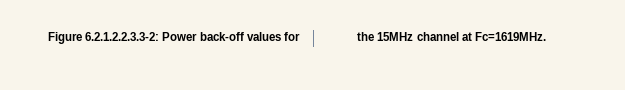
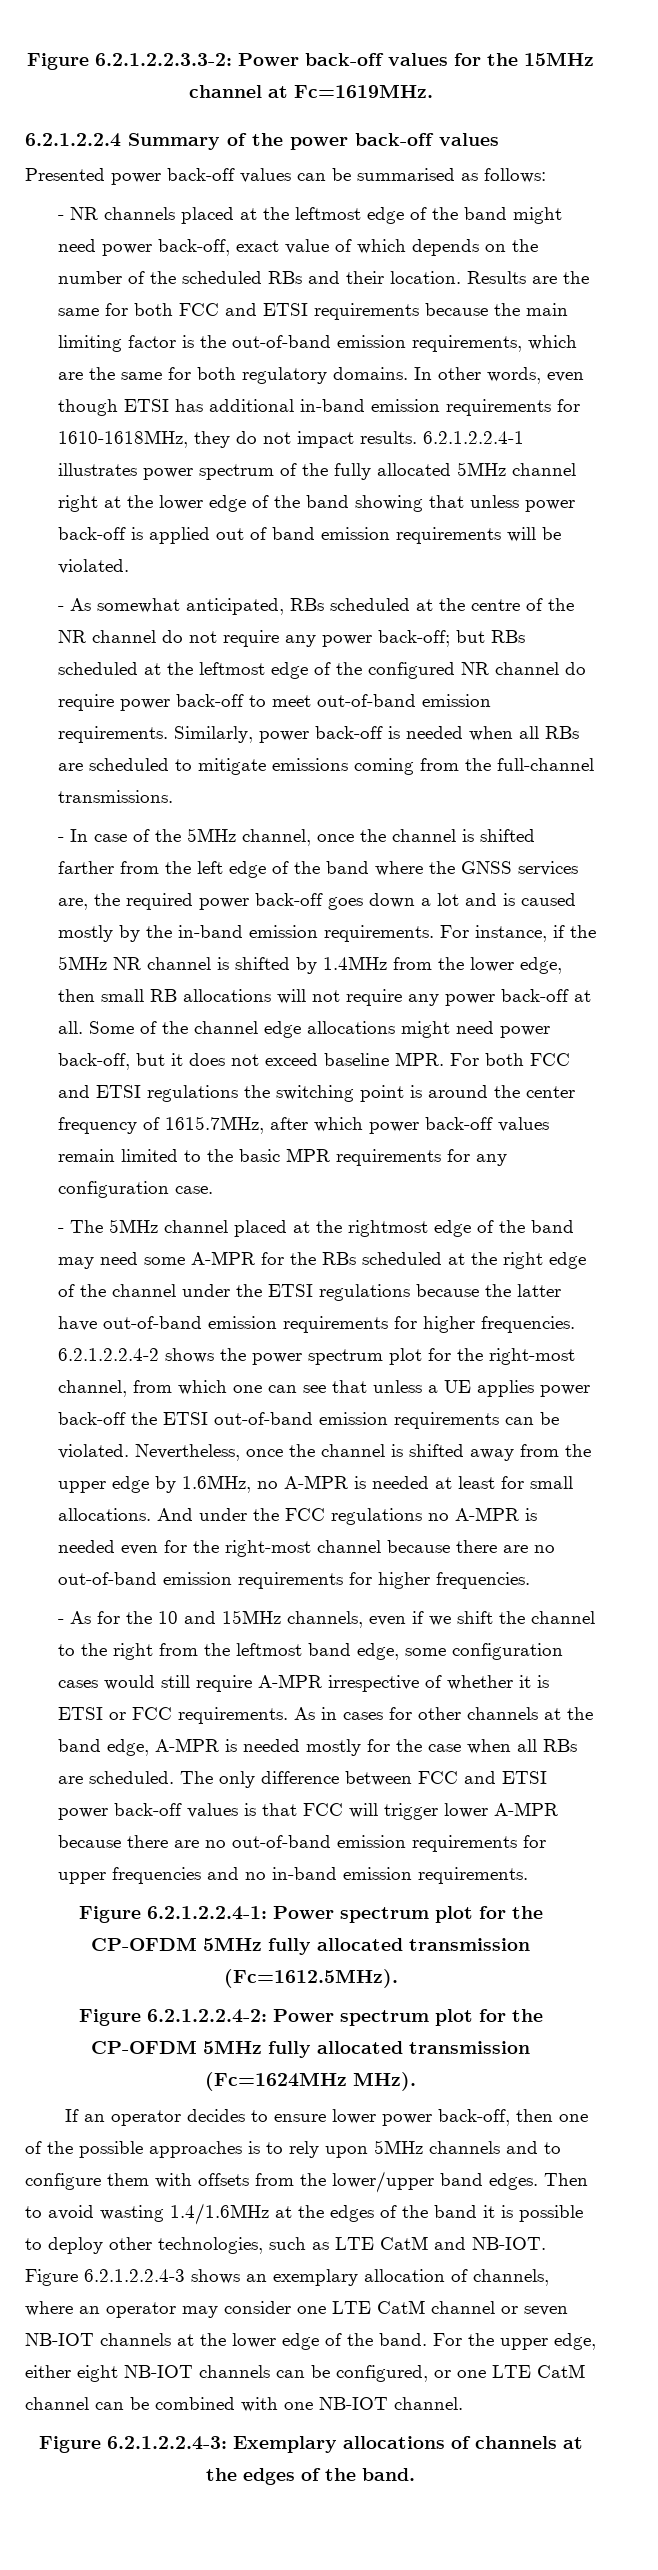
(546, 36) none -> [25,133,499,150] [25,168,546,185] [57,207,562,224] [57,239,538,256] [57,271,589,284] [57,303,568,320] [57,335,577,352] [57,367,584,384] [57,399,580,416] [57,430,524,448] [57,462,576,480] [57,495,575,512] [57,527,561,544] [57,559,129,574] [57,598,574,615] [57,630,525,647] [57,662,586,679] [57,694,491,711] [57,726,579,743] [57,758,594,775] [57,790,173,803] [57,828,535,846] [57,861,578,878] [57,893,576,910] [57,925,596,942] [57,956,562,974] [57,989,591,1006] [57,1021,550,1038] [57,1052,570,1070] [57,1085,575,1102] [57,1116,549,1134] [57,1148,507,1166] [57,1181,213,1198] [57,1219,574,1237] [57,1251,586,1269] [57,1284,561,1301] [57,1316,575,1333] [57,1348,575,1365] [57,1380,590,1397] [57,1412,559,1429] [57,1444,591,1461] [57,1475,573,1493] [57,1507,537,1525] [57,1540,555,1557] [57,1572,530,1589] [57,1610,595,1628] [57,1643,563,1660] [57,1674,549,1692] [57,1707,593,1724] [57,1738,577,1756] [57,1771,547,1788] [57,1802,558,1820] [57,1835,546,1852] [57,1867,528,1884] [78,1906,543,1923] [91,1937,530,1955] [223,1969,398,1988] [78,2009,543,2026] [91,2040,530,2058] [205,2072,416,2091] [64,2109,588,2126] [25,2140,561,2158] [25,2171,588,2193] [25,2203,583,2225] [25,2236,546,2254] [25,2269,549,2286] [25,2300,568,2318] [25,2333,596,2350] [25,2364,585,2382] [25,2397,463,2412] [38,2436,583,2453] [206,2468,415,2485] // 6.2.1.2.2.4 Summary of the power back-off values // Presented power back-off values can be summarised as follows: // - NR channels placed at the leftmost edge of the band might need power back-off, exact value of which depends on the number of the scheduled RBs and their location. Results are the same for both FCC and ETSI requirements because the main limiting factor is the out-of-band emission requirements, which are the same for both regulatory domains. In other words, even though ETSI has additional in-band emission requirements for 1610-1618MHz, they do not impact results. 6.2.1.2.2.4-1 illustrates power spectrum of the fully allocated 5MHz channel right at the lower edge of the band showing that unless power back-off is applied out of band emission requirements will be violated. // - As somewhat anticipated, RBs scheduled at the centre of the NR channel do not require any power back-off; but RBs scheduled at the leftmost edge of the configured NR channel do require power back-off to meet out-of-band emission requirements. Similarly, power back-off is needed when all RBs are scheduled to mitigate emissions coming from the full-channel transmissions. // - In case of the 5MHz channel, once the channel is shifted farther from the left edge of the band where the GNSS services are, the required power back-off goes down a lot and is caused mostly by the in-band emission requirements. For instance, if the 5MHz NR channel is shifted by 1.4MHz from the lower edge, then small RB allocations will not require any power back-off at all. Some of the channel edge allocations might need power back-off, but it does not exceed baseline MPR. For both FCC and ETSI regulations the switching point is around the center frequency of 1615.7MHz, after which power back-off values remain limited to the basic MPR requirements for any configuration case. // - The 5MHz channel placed at the rightmost edge of the band may need some A-MPR for the RBs scheduled at the right edge of the channel under the ETSI regulations because the latter have out-of-band emission requirements for higher frequencies. 6.2.1.2.2.4-2 shows the power spectrum plot for the right-most channel, from which one can see that unless a UE applies power back-off the ETSI out-of-band emission requirements can be violated. Nevertheless, once the channel is shifted away from the upper edge by 1.6MHz, no A-MPR is needed at least for small allocations. And under the FCC regulations no A-MPR is needed even for the right-most channel because there are no out-of-band emission requirements for higher frequencies. // - As for the 10 and 15MHz channels, even if we shift the channel to the right from the leftmost band edge, some configuration cases would still require A-MPR irrespective of whether it is ETSI or FCC requirements. As in cases for other channels at the band edge, A-MPR is needed mostly for the case when all RBs are scheduled. The only difference between FCC and ETSI power back-off values is that FCC will trigger lower A-MPR because there are no out-of-band emission requirements for upper frequencies and no in-band emission requirements. // Figure 6.2.1.2.2.4-1: Power spectrum plot for the CP-OFDM 5MHz fully allocated transmission (Fc=1612.5MHz). // Figure 6.2.1.2.2.4-2: Power spectrum plot for the CP-OFDM 5MHz fully allocated transmission (Fc=1624MHz MHz). // If an operator decides to ensure lower power back-off, then one of the possible approaches is to rely upon 5MHz channels and to configure them with offsets from the lower/upper band edges. Then to avoid wasting 1.4/1.6MHz at the edges of the band it is possible to deploy other technologies, such as LTE CatM and NB-IOT. Figure 6.2.1.2.2.4-3 shows an exemplary allocation of channels, where an operator may consider one LTE CatM channel or seven NB-IOT channels at the lower edge of the band. For the upper edge, either eight NB-IOT channels can be configured, or one LTE CatM channel can be combined with one NB-IOT channel. // Figure 6.2.1.2.2.4-3: Exemplary allocations of channels at the edges of the band.

